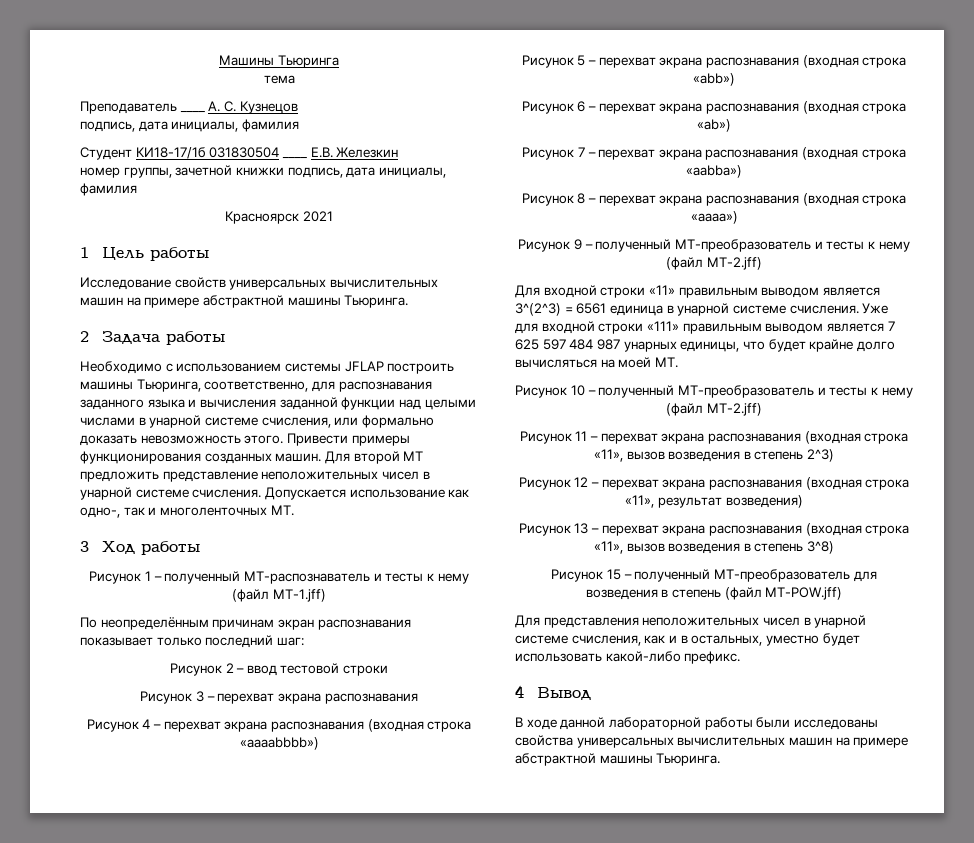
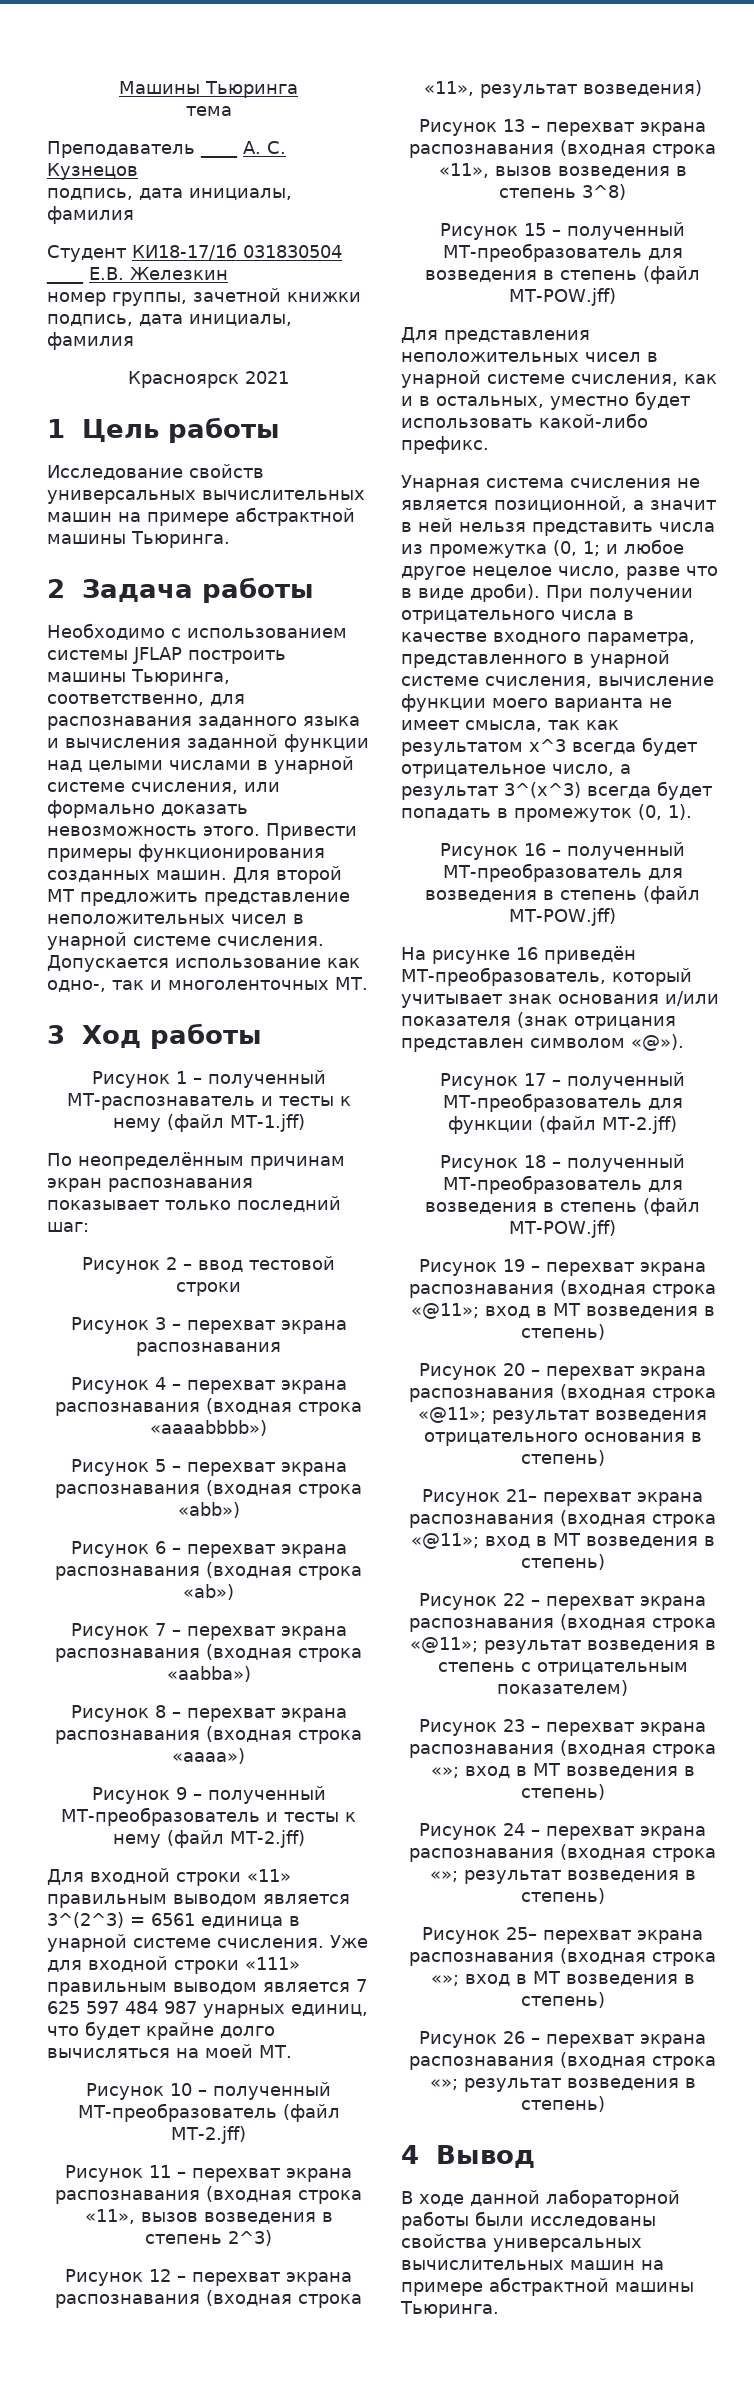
[680,341,740,352] единицы, -> [291,2004,368,2016] единиц,
[817,387,913,398] и тесты к нему -> (277, 2112) none
(741, 657) none -> [401,475,700,492] [401,496,716,512] [401,518,715,536] [401,539,684,558] [401,566,718,580] [401,583,693,602] [401,610,634,624] [401,632,695,646] [401,650,670,668] [401,676,714,688] [401,694,672,712] [401,720,619,732] [401,737,697,756] [401,764,631,778] [401,781,712,800] [401,804,692,822] [440,842,685,860] [442,863,683,882] [425,886,700,904] [509,908,617,926] [401,946,636,964] [401,967,692,986] [401,991,719,1008] [401,1012,676,1030] [401,1034,684,1052] [440,1072,685,1090] [442,1093,683,1112] [448,1116,678,1134] [440,1154,685,1172] [442,1175,683,1194] [425,1198,700,1216] [509,1220,617,1238] [419,1259,706,1276] [409,1280,716,1298] [410,1303,715,1319] [520,1324,605,1340] [419,1363,706,1380] [409,1384,716,1402] [418,1407,707,1424] [423,1432,702,1446] [520,1450,605,1466] [422,1489,703,1506] [409,1510,716,1528] [410,1533,715,1549] [520,1554,605,1570] [419,1593,706,1610] [409,1614,716,1632] [409,1637,716,1654] [437,1662,688,1676] [497,1680,628,1696] [419,1719,706,1736] [409,1740,716,1758] [430,1763,695,1778] [520,1784,605,1800] [419,1823,706,1840] [409,1844,716,1862] [429,1870,696,1884] [520,1888,605,1904] [422,1927,703,1944] [409,1948,716,1966] [430,1971,695,1986] [520,1992,605,2008] [419,2031,706,2048] [409,2052,716,2070] [429,2078,696,2092] [520,2096,605,2112] // Унарная система счисления не является позиционной, а значит в ней нельзя представить числа из промежутка (0, 1; и любое другое нецелое число, разве что в виде дроби). При получении отрицательного числа в качестве входного параметра, представленного в унарной системе счисления, вычисление функции моего варианта не имеет смысла, так как результатом x^3 всегда будет отрицательное число, а результат 3^(x^3) всегда будет попадать в промежуток (0, 1). // Рисунок 16 – полученный МТ-преобразователь для возведения в степень (файл MT-POW.jff) // На рисунке 16 приведён МТ-преобразователь, который учитывает знак основания и/или показателя (знак отрицания представлен символом «@»). // Рисунок 17 – полученный МТ-преобразователь для функции (файл MT-2.jff) // Рисунок 18 – полученный МТ-преобразователь для возведения в степень (файл MT-POW.jff) // Рисунок 19 – перехват экрана распознавания (входная строка «@11»; вход в МТ возведения в степень) // Рисунок 20 – перехват экрана распознавания (входная строка «@11»; результат возведения отрицательного основания в степень) // Рисунок 21– перехват экрана распознавания (входная строка «@11»; вход в МТ возведения в степень) // Рисунок 22 – перехват экрана распознавания (входная строка «@11»; результат возведения в степень с отрицательным показателем) // Рисунок 23 – перехват экрана распознавания (входная строка «»; вход в МТ возведения в степень) // Рисунок 24 – перехват экрана распознавания (входная строка «»; результат возведения в степень) // Рисунок 25– перехват экрана распознавания (входная строка «»; вход в МТ возведения в степень) // Рисунок 26 – перехват экрана распознавания (входная строка «»; результат возведения в степень)

